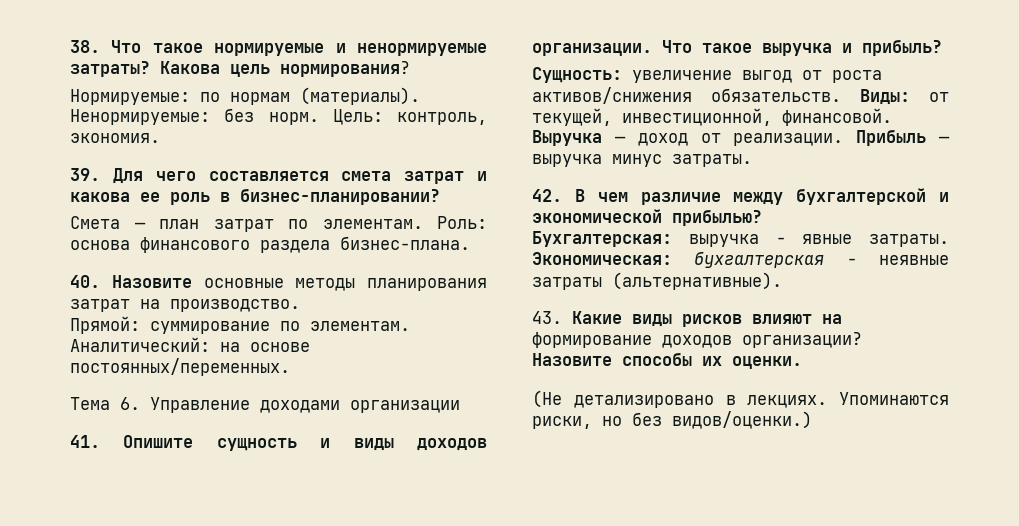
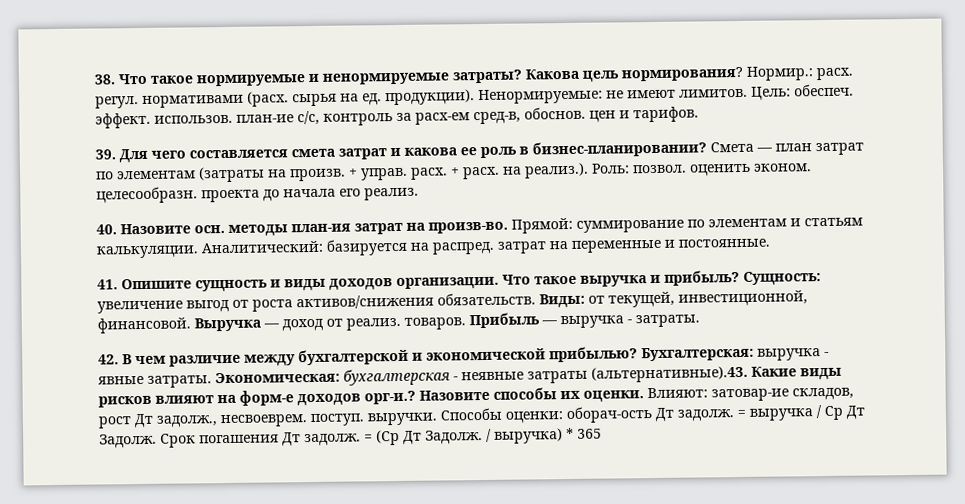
[70,87,420,105] [70,108,487,125] [70,133,160,143] // Нормируемые: по нормам (материалы). Ненормируемые: без норм. Цель: контроль, экономия. -> [746,66,854,81] [95,83,854,109] [95,106,699,129] Нормир.: расх. регул. нормативами (расх. сырья на ед. продукции). Ненормируемые: не имеют лимитов. Цель: обеспеч. эффект. использов. план-ие с/с, контроль за расх-ем сред-в, обоснов. цен и тарифов.
(440, 197) // -> (707, 149) none
[322,216,487,229] [70,236,470,253] элементам. Роль: основа финансового раздела бизнес-плана. -> [117,162,812,183] [96,186,419,204] элементам (затраты на произв. + управ. расх. + расх. на реализ.). Роль: позвол. оценить эконом. целесообразн. проекта до начала его реализ.
[203,278,487,291] [70,299,300,312] основные методы планирования затрат на производство. // -> [194,221,508,237] осн. методы план-ия затрат на произв-во.
[310,321,410,331] [70,337,310,352] [70,358,290,376] [70,397,460,413] элементам. Аналитический: на основе постоянных/переменных. // Тема 6. Управление доходами организации -> [708,217,863,228] [96,238,770,259] элементам и статьям калькуляции. Аналитический: базируется на распред. затрат на переменные и постоянные.
(942, 48) // -> (740, 277) none
[733,133,844,146] реализации. -> [346,317,466,331] реализ. товаров.
[612,154,662,167] минус -> [627,319,632,324] -
(762, 218) // -> (638, 354) none
[612,272,782,290] [532,311,562,324] (альтернативные). // 43. -> [591,365,748,383] (альтернативные).43.
[532,332,862,348] формирование доходов организации? -> [239,390,416,407] форм-е доходов орг-и.?
[532,390,949,408] [532,411,812,429] // (Не детализировано в лекциях. Упоминаются риски, но без видов/оценки.) -> [647,387,854,402] [98,405,865,429] [99,427,602,449] Влияют: затовар-ие складов, рост Дт задолж., несвоеврем. поступ. выручки. Способы оценки: оборач-ость Дт задолж. = выручка / Ср Дт Задолж. Срок погашения Дт задолж. = (Ср Дт Задолж. / выручка) * 365

